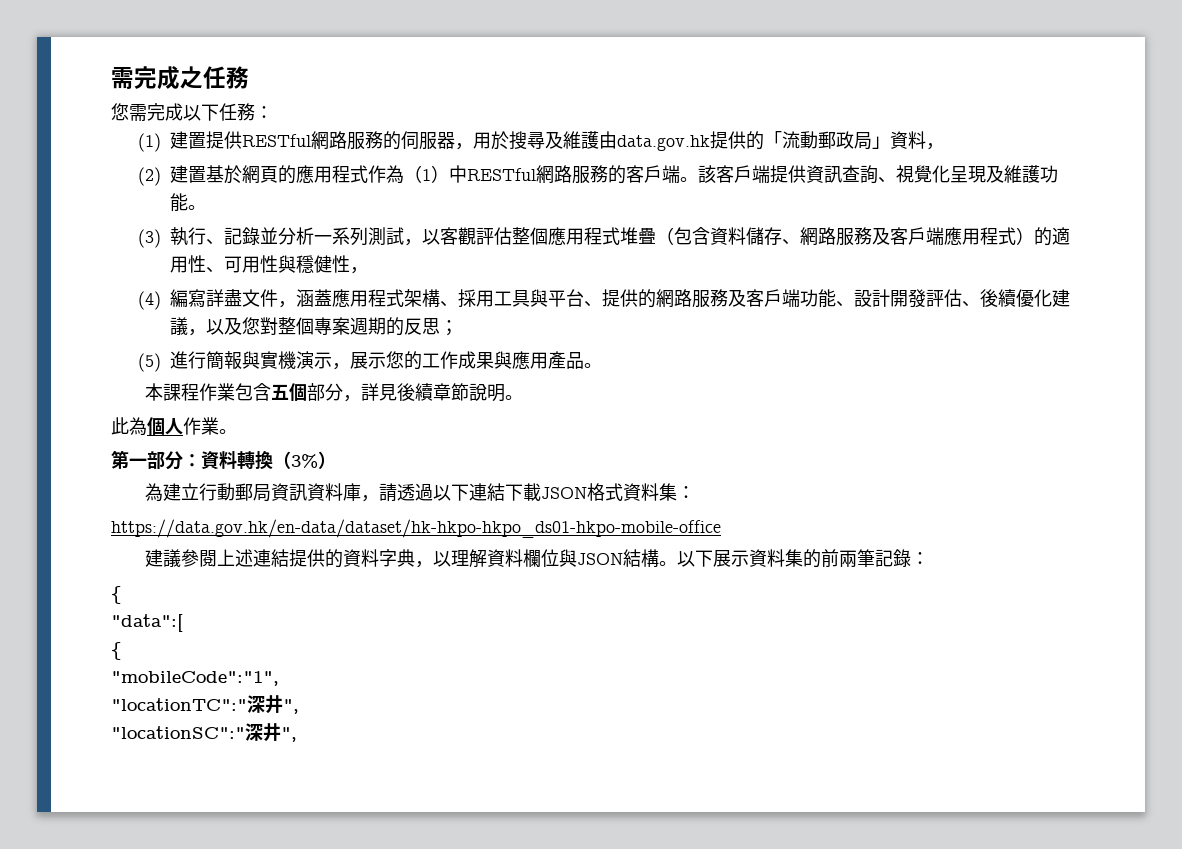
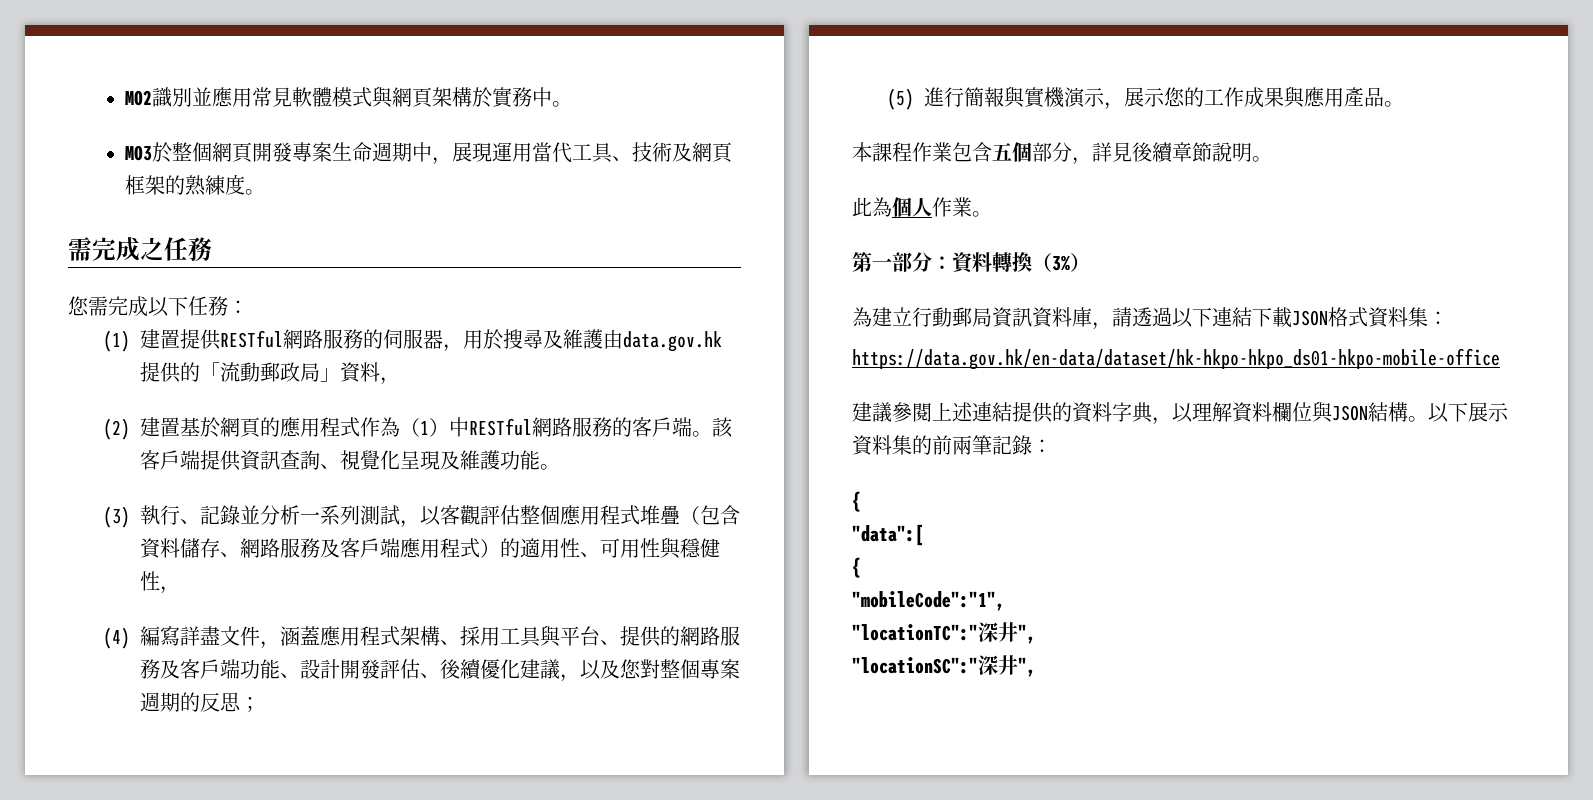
(111, 78) none -> [124,86,572,108] [124,142,733,165] [124,174,265,196] MO2識別並應用常見軟體模式與網頁架構於實務中。 // MO3於整個網頁開發專案生命週期中，展現運用當代工具、技術及網頁框架的熟練度。 //

